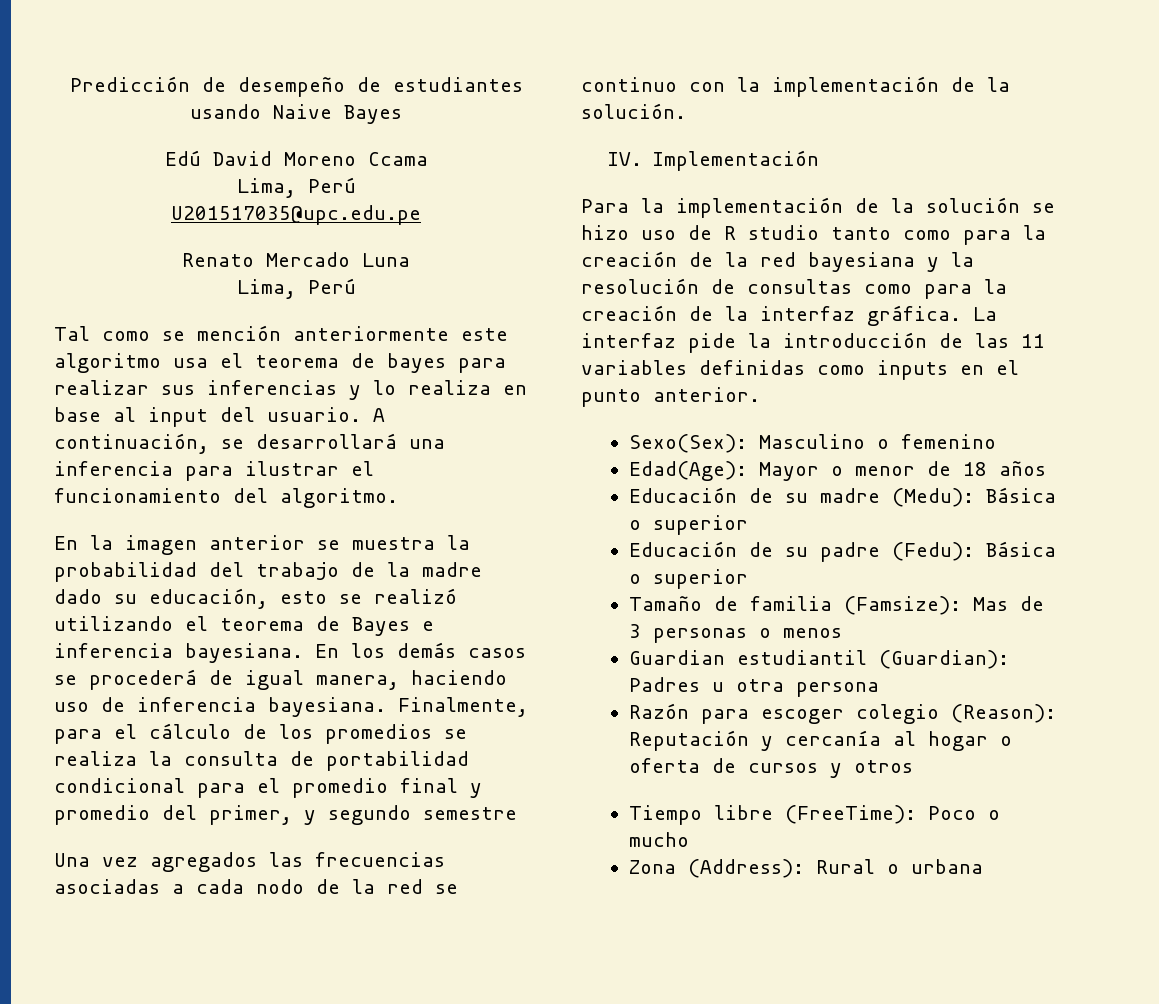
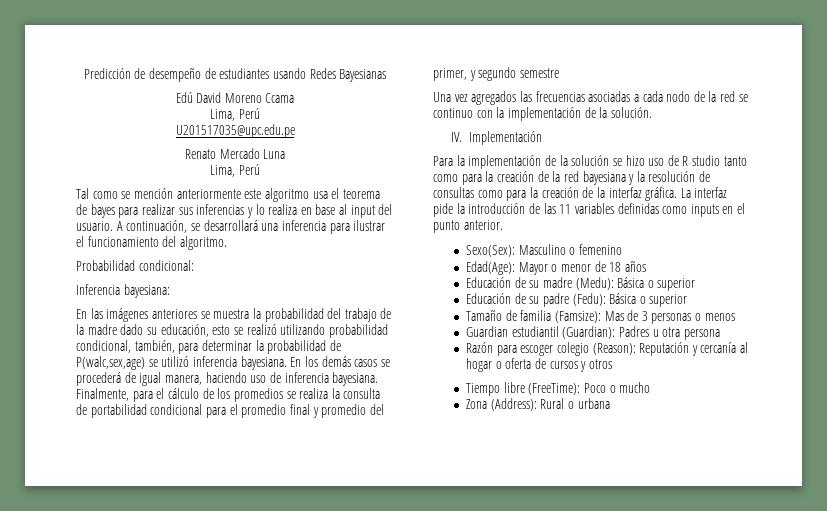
[273,104,402,124] Naive Bayes -> [309,68,387,82] Redes Bayesianas
[54,535,305,555] En la imagen anterior -> [76,260,194,271] [76,284,170,298] [76,308,197,322] Probabilidad condicional: // Inferencia bayesiana: // En las imágenes anteriores
[185,616,434,636] el teorema de Bayes e -> [328,324,388,338] [76,340,341,354] [76,356,190,370] probabilidad condicional, también, para determinar la probabilidad de P(walc,sex,age) se utilizó

